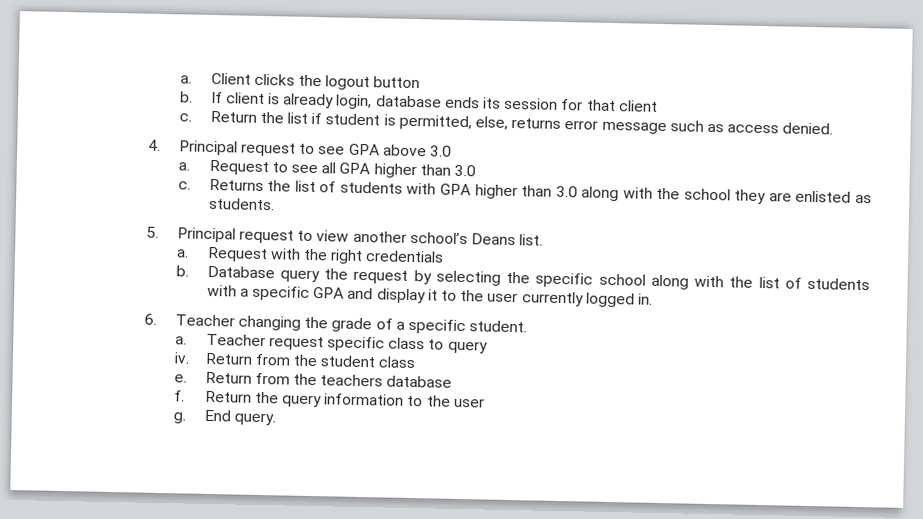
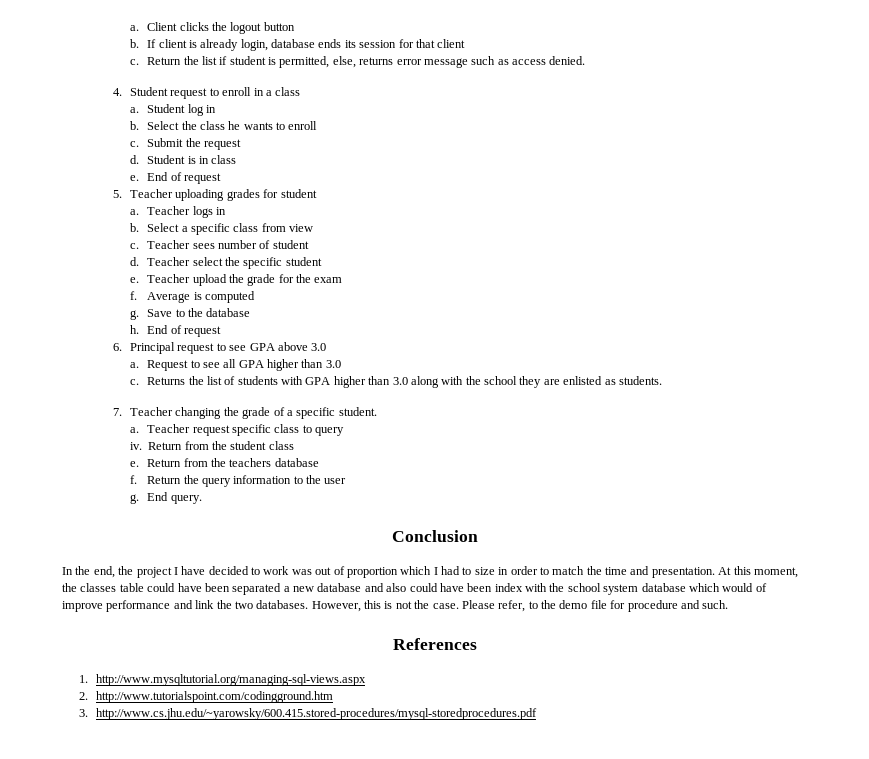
(161, 145) none -> [130,87,301,99] [130,104,216,116] [130,121,318,130] [130,138,241,150] [130,155,237,164] [130,172,221,184] [113,189,317,201] [130,206,226,218] [130,223,314,235] [130,240,309,249] [130,257,322,269] [130,274,343,286] [130,291,255,303] [130,308,251,320] [130,325,221,337] [113,343,123,351] Student request to enroll in a class // a. Student log in // b. Select the class he wants to enroll // c. Submit the request // d. Student is in class // e. End of request // 5. Teacher uploading grades for student // a. Teacher logs in // b. Select a specific class from view // c. Teacher sees number of student // d. Teacher select the specific student // e. Teacher upload the grade for the exam // f. Average is computed // g. Save to the database // h. End of request // 6.
[145,226,544,246] [175,246,445,265] [175,265,870,291] [206,284,653,308] [143,313,157,325] 5. Principal request to view another school’s Deans list. // a. Request with the right credentials // b. Database query the request by selecting the specific school along with the list of students with a specific GPA and display it to the user currently logged in. // 6. -> [113,408,123,416] 7.
(276, 419) none -> [391,530,478,542] [62,566,798,578] [62,583,767,595] [62,600,729,612] [392,638,477,650] [79,674,367,686] [79,691,334,703] [79,708,538,720] // Conclusion // In the end, the project I have decided to work was out of proportion which I had to size in order to match the time and presentation. At this moment, the classes table could have been separated a new database and also could have been index with the school system database which would of improve performance and link the two databases. However, this is not the case. Please refer, to the demo file for procedure and such. // References // 1. http://www.mysqltutorial.org/managing-sql-views.aspx // 2. http://www.tutorialspoint.com/codingground.htm // 3. http://www.cs.jhu.edu/~yarowsky/600.415.stored-procedures/mysql-storedprocedures.pdf

